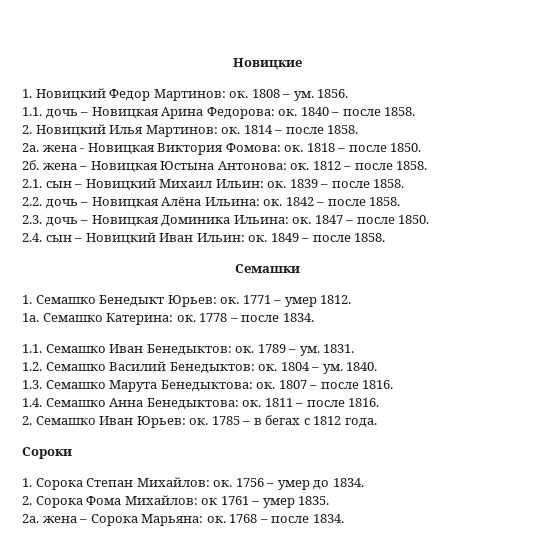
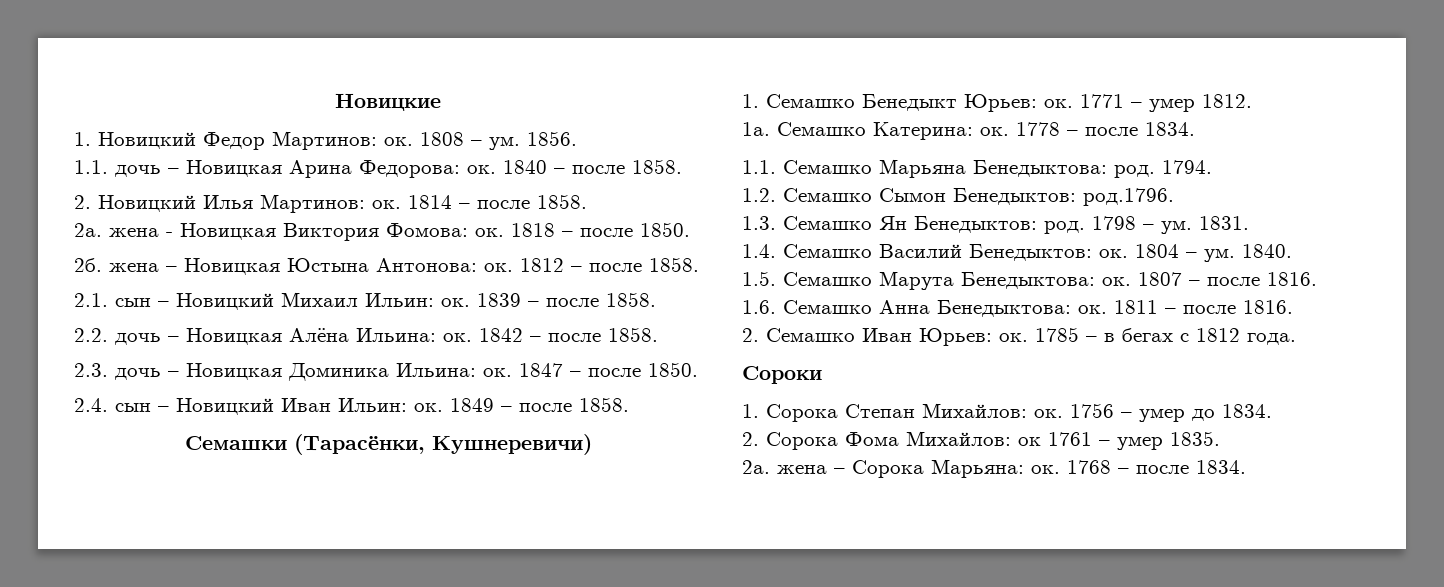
(300, 268) none -> [293,434,592,455] (Тарасёнки, Кушнеревичи)
[109,344,286,356] Иван Бенедыктов: ок. 1789 -> [879,159,1212,178] [742,188,1174,206] [742,216,1136,234] Марьяна Бенедыктова: род. 1794. // 1.2. Семашко Сымон Бенедыктов: род.1796. // 1.3. Семашко Ян Бенедыктов: род. 1798
[22,362,42,371] 1.2. -> [742,244,776,258] 1.4.
[22,380,42,389] 1.3. -> [742,271,776,286] 1.5.
[22,398,42,407] 1.4. -> [742,300,776,314] 1.6.

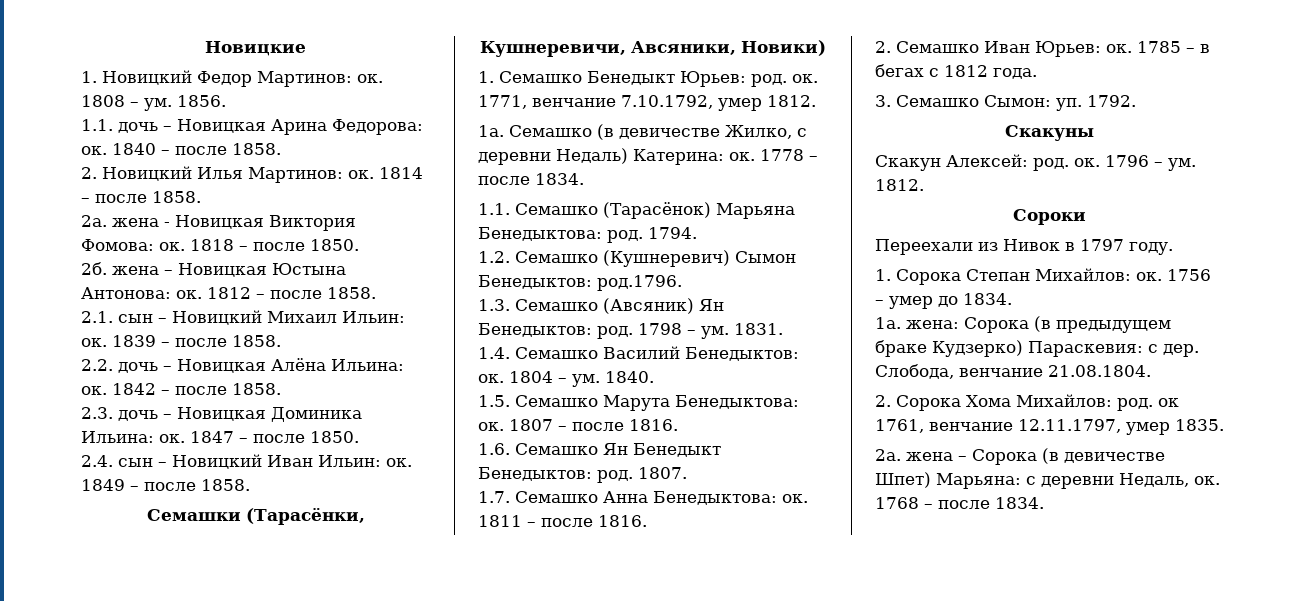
[431,434,592,455] Кушнеревичи) -> [479,40,826,57] Кушнеревичи, Авсяники, Новики)
[1044,94,1142,108] ок. 1771 – -> [751,74,818,87] [478,95,713,109] род. ок. 1771, венчание 7.10.1792,
(866, 129) none -> [597,124,807,140] [478,148,628,165] (в девичестве Жилко, с деревни Недаль)
(872, 167) none -> [603,202,711,219] (Тарасёнок)
(872, 195) none -> [603,250,730,267] (Кушнеревич)
(872, 223) none -> [603,298,694,314] (Авсяник)
(872, 307) none -> [603,443,721,457] [478,467,687,483] [478,491,598,503] Ян Бенедыкт Бенедыктов: род. 1807. // 1.7. Семашко
[742,366,822,384] Сороки -> [875,95,1136,111] [1005,125,1094,141] [875,154,1196,171] [875,179,924,191] [1013,209,1086,225] [875,239,1173,255] 3. Семашко Сымон: уп. 1792. // Скакуны // Скакун Алексей: род. ок. 1796 – ум. 1812. // Сороки // Переехали из Нивок в 1797 году.
[742,431,1110,450] 2. Сорока Фома Михайлов: ок 1761 – -> [875,316,1171,333] [875,340,1199,357] [875,364,1151,379] [875,394,1179,411] [875,419,1121,433] 1а. жена: Сорока (в предыдущем браке Кудзерко) Параскевия: с дер. Слобода, венчание 21.08.1804. // 2. Сорока Хома Михайлов: род. ок 1761, венчание 12.11.1797,
[931,459,1024,478] Марьяна: -> [1042,448,1165,464] [875,472,1189,489] (в девичестве Шпет) Марьяна: с деревни Недаль,

